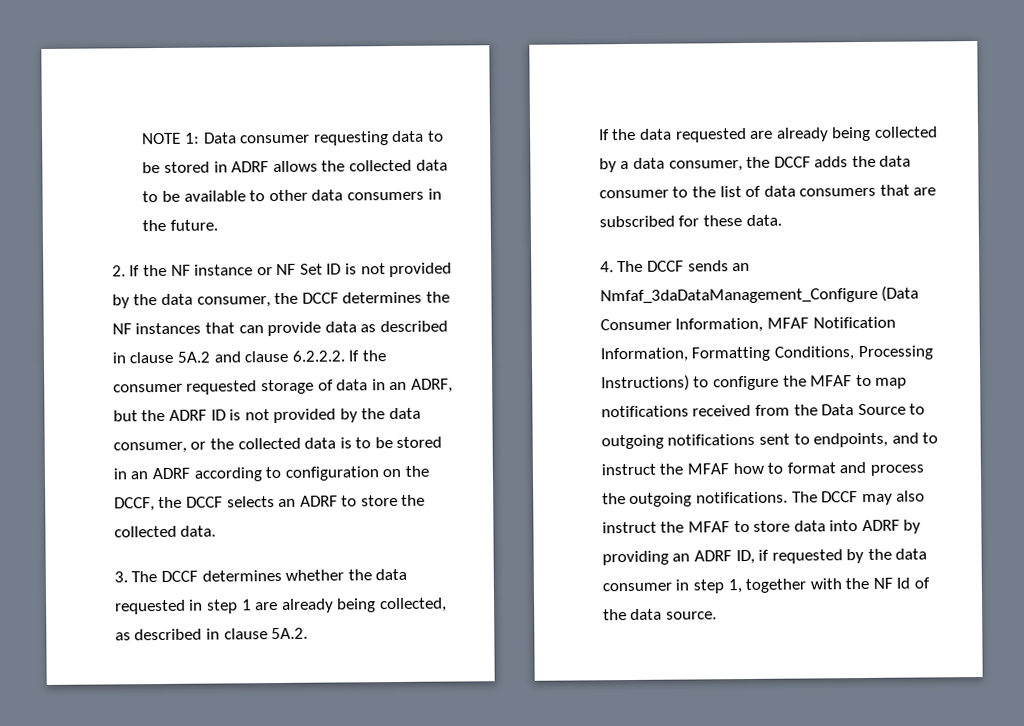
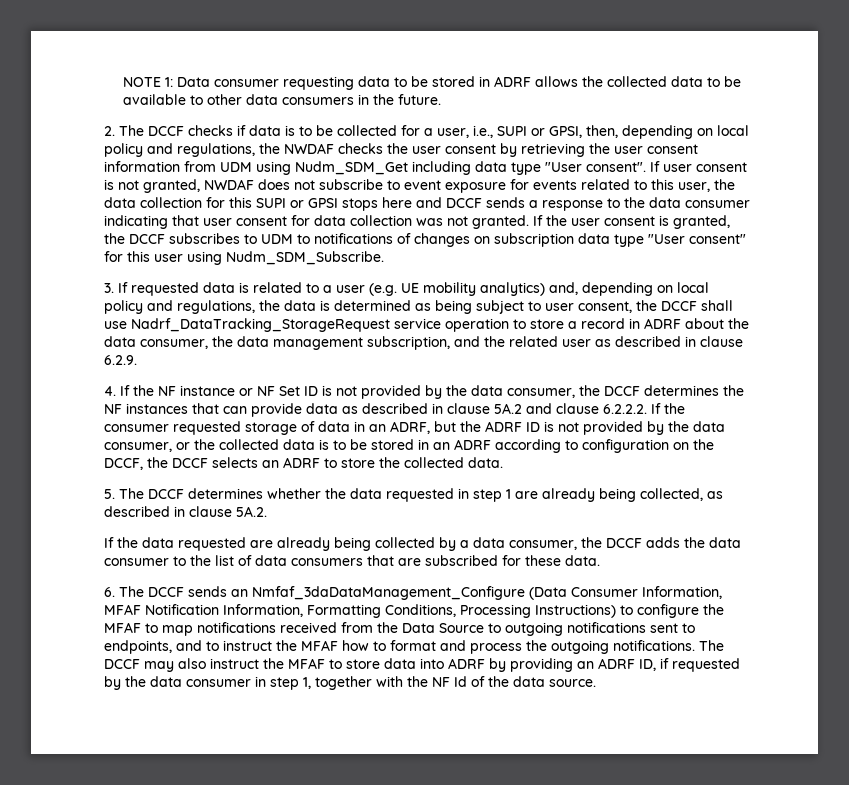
(126, 271) none -> [119,125,750,139] [104,143,699,157] [104,161,748,175] [104,179,736,193] [104,197,751,211] [104,215,731,229] [104,233,747,247] [104,251,385,265] [104,282,710,296] [104,300,734,314] [104,318,750,332] [104,336,744,350] [104,355,138,365] [104,386,117,396] The DCCF checks if data is to be collected for a user, i.e., SUPI or GPSI, then, depending on local policy and regulations, the NWDAF checks the user consent by retrieving the user consent information from UDM using Nudm_SDM_Get including data type "User consent". If user consent is not granted, NWDAF does not subscribe to event exposure for events related to this user, the data collection for this SUPI or GPSI stops here and DCCF sends a response to the data consumer indicating that user consent for data collection was not granted. If the user consent is granted, the DCCF subscribes to UDM to notifications of changes on subscription data type "User consent" for this user using Nudm_SDM_Subscribe. // 3. If requested data is related to a user (e.g. UE mobility analytics) and, depending on local policy and regulations, the data is determined as being subject to user consent, the DCCF shall use Nadrf_DataTracking_StorageRequest service operation to store a record in ADRF about the data consumer, the data management subscription, and the related user as described in clause 6.2.9. // 4.
[113,571,128,583] 3. -> [104,489,116,499] 5.
[599,261,614,273] 4. -> [104,587,116,597] 6.

